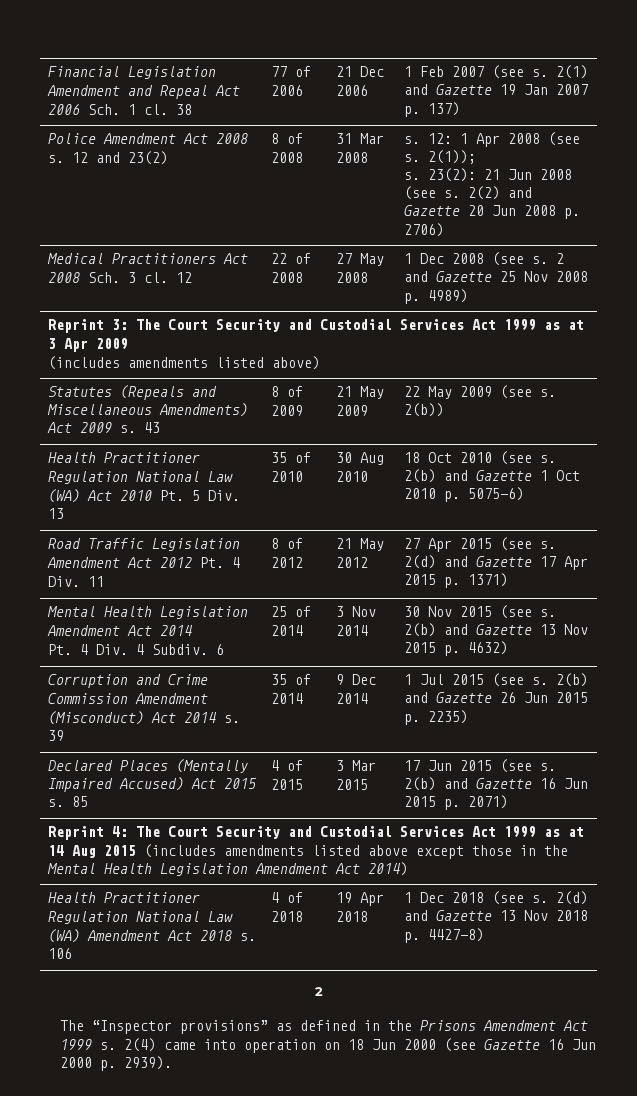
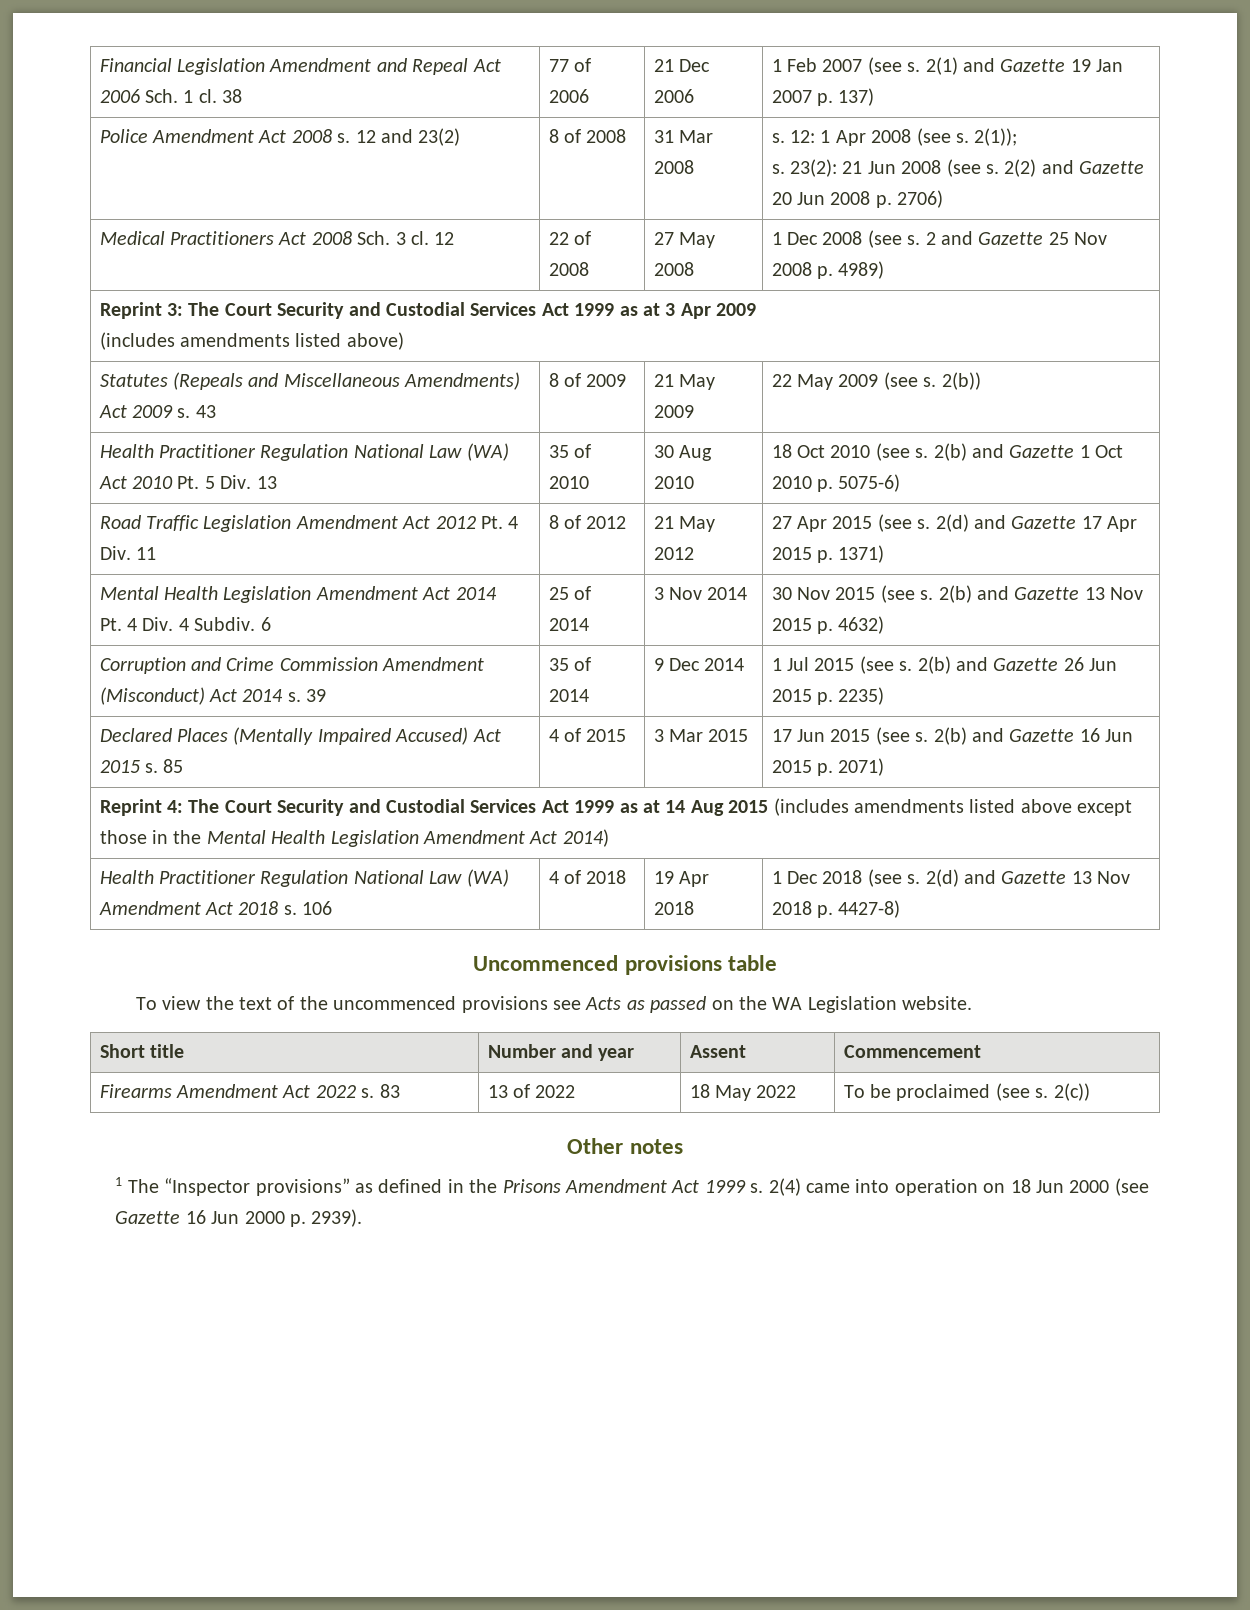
[314,987,323,996] 2 // -> [473,955,777,975] [135,996,973,1013] [99,1044,184,1058] [487,1044,635,1061] [689,1045,746,1058] [843,1045,981,1058] [99,1084,400,1098] [487,1084,576,1098] [689,1084,797,1101] [843,1083,1090,1101] [567,1138,683,1154] [115,1177,123,1186] Uncommenced provisions table // To view the text of the uncommenced provisions see Acts as passed on the WA Legislation website. // Short title | Number and year | Assent | Commencement // Firearms Amendment Act 2022 s. 83 | 13 of 2022 | 18 May 2022 | To be proclaimed (see s. 2(c)) // Other notes // 1

